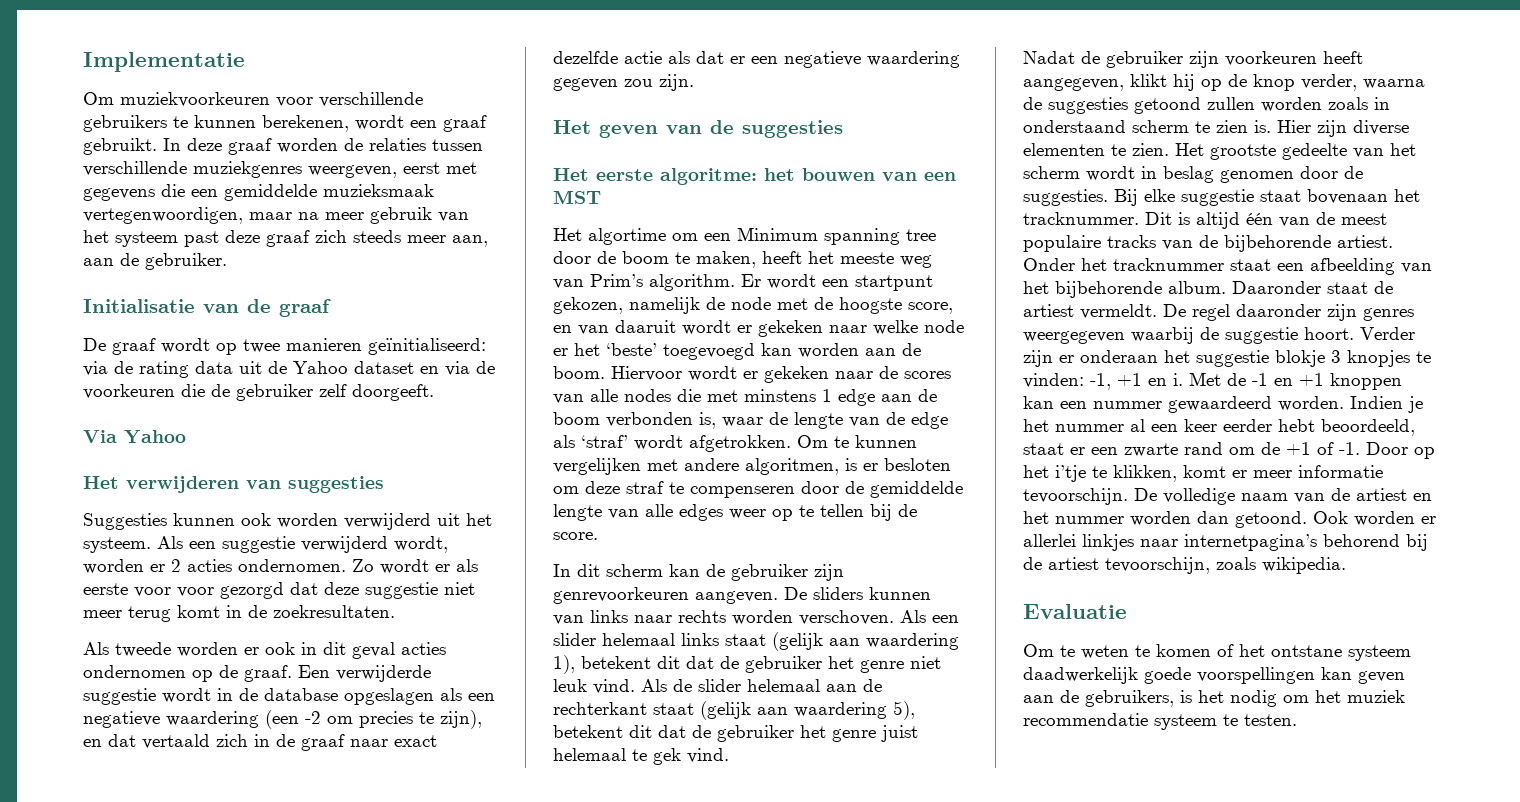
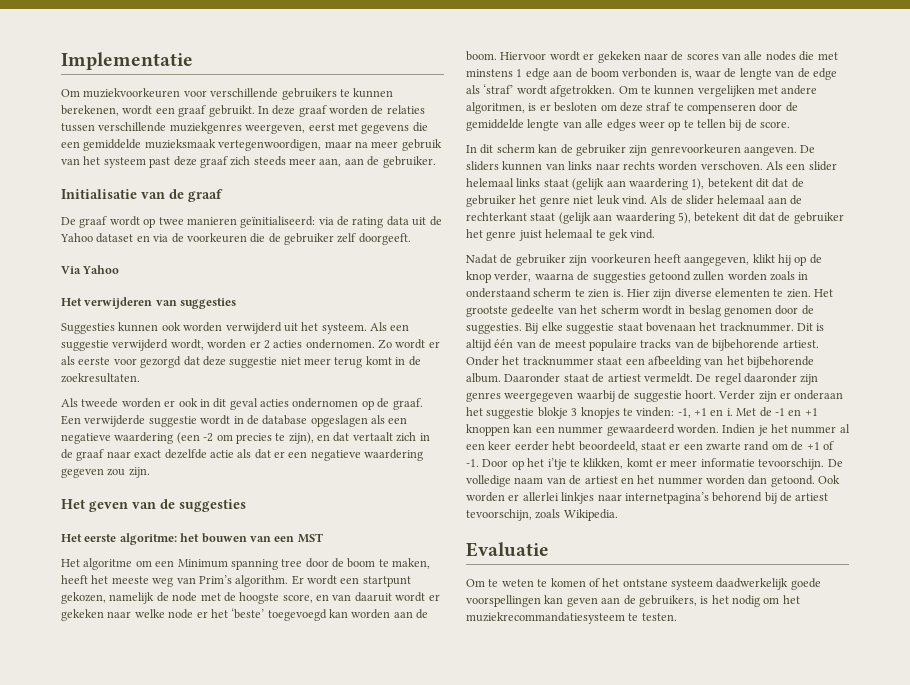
[177,587,214,597] voor -> (137, 361) none
[142,734,210,749] vertaald -> [352,432,393,441] vertaalt
[588,228,666,245] algortime -> [83,558,133,570] algoritme
[1262,557,1346,574] wikipedia. -> [563,509,618,521] Wikipedia.
[1347,690,1405,703] [1023,713,1217,730] muziek recommendatie systeem -> [466,612,625,624] muziekrecommandatiesysteem

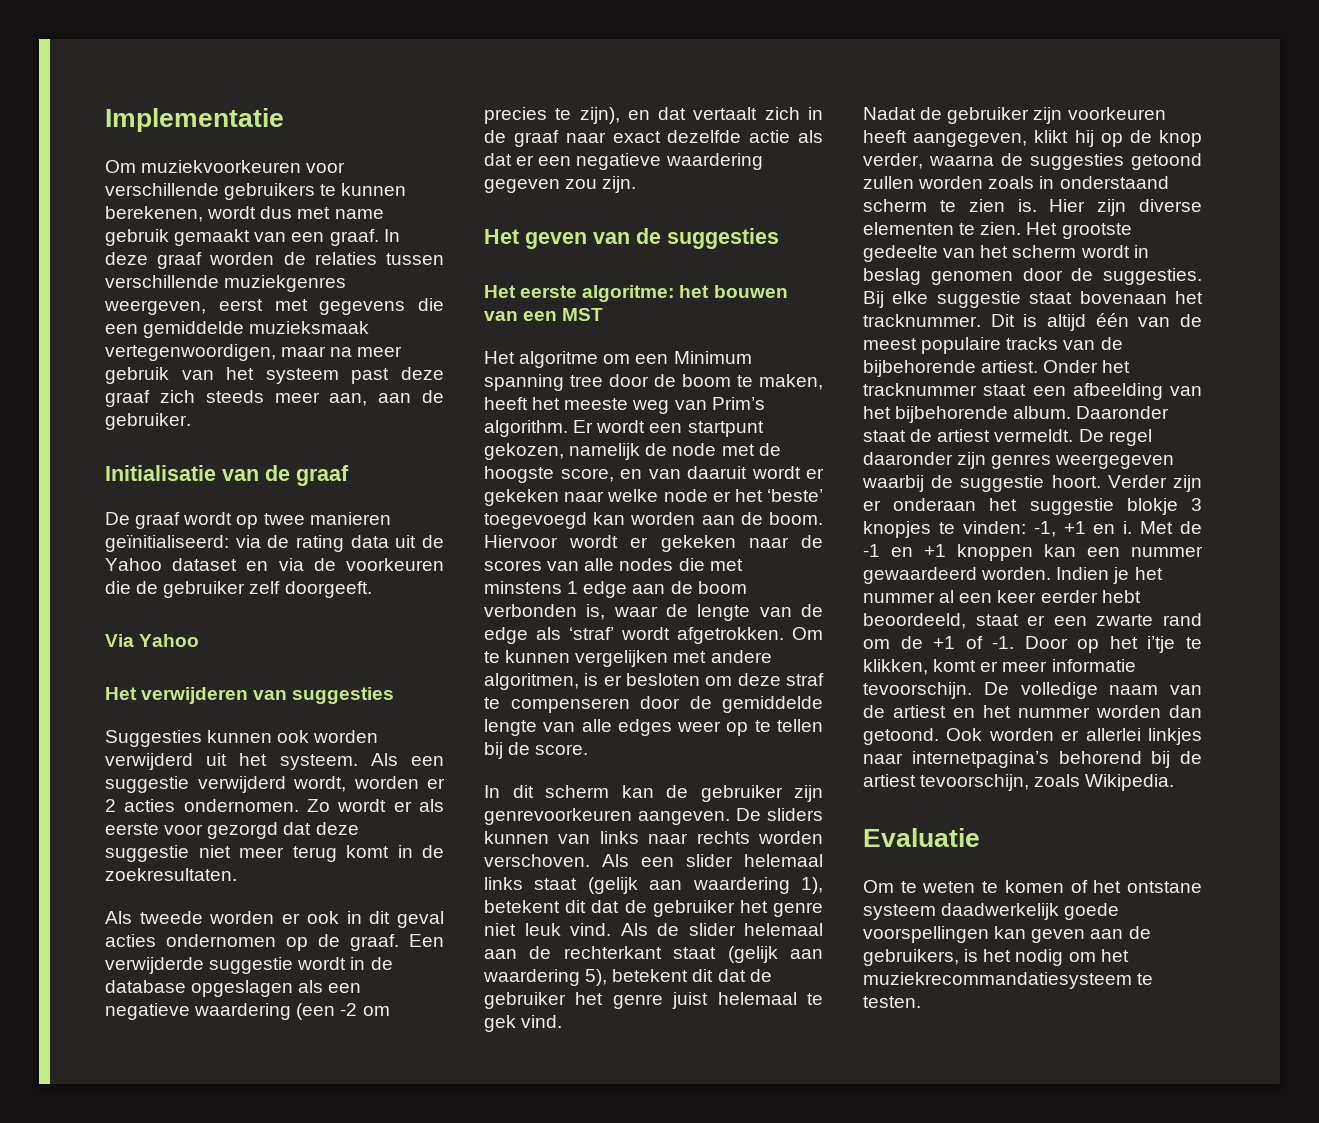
[155,105,255,117] een graaf gebruikt. -> [260,206,384,219] [105,229,379,246] dus met name gebruik gemaakt van een graaf.

